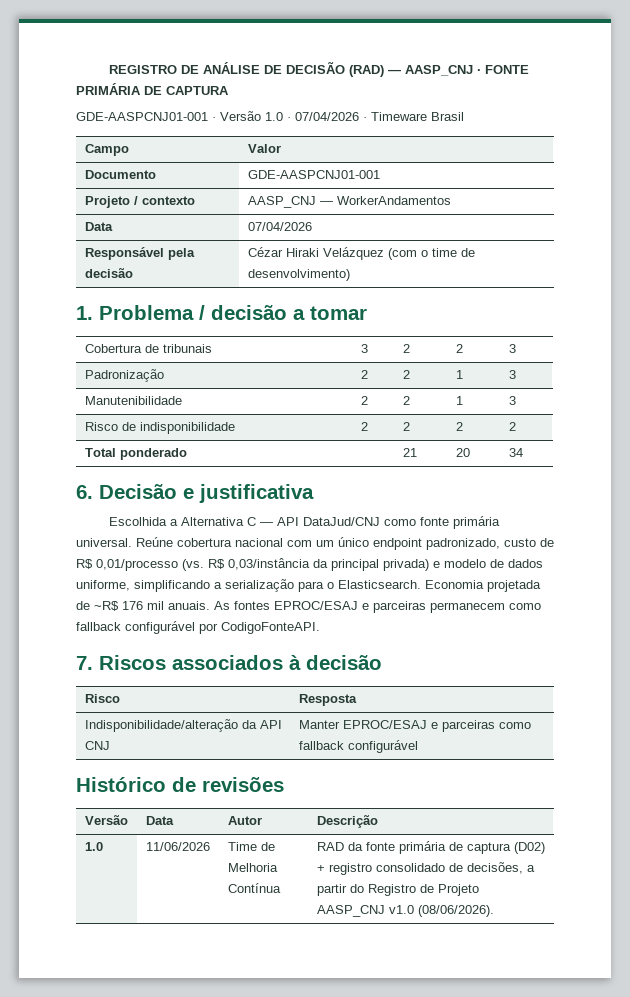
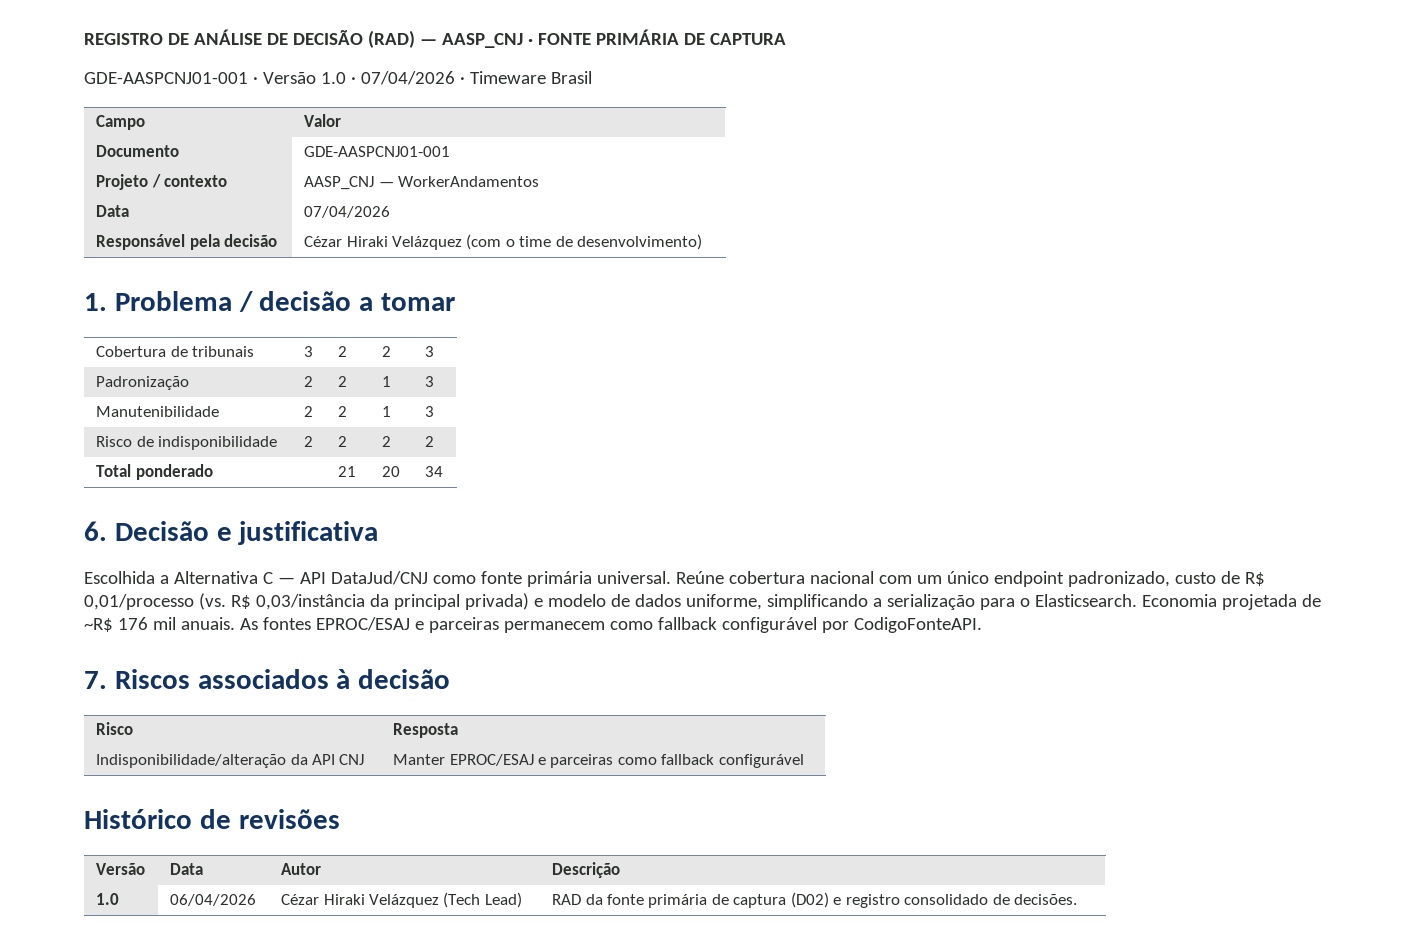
[145,842,210,851] [227,842,275,851] [227,863,278,872] [227,883,281,893] 11/06/2026 | Time de Melhoria Contínua -> [170,894,257,906] [281,892,522,908] 06/04/2026 | Cézar Hiraki Velázquez (Tech Lead)
[316,865,325,872] + -> [833,897,842,905] e
[466,862,535,874] [316,884,479,896] [316,905,494,917] decisões, a partir do Registro de Projeto AASP_CNJ v1.0 (08/06/2026). -> [1014,894,1078,905] decisões.

